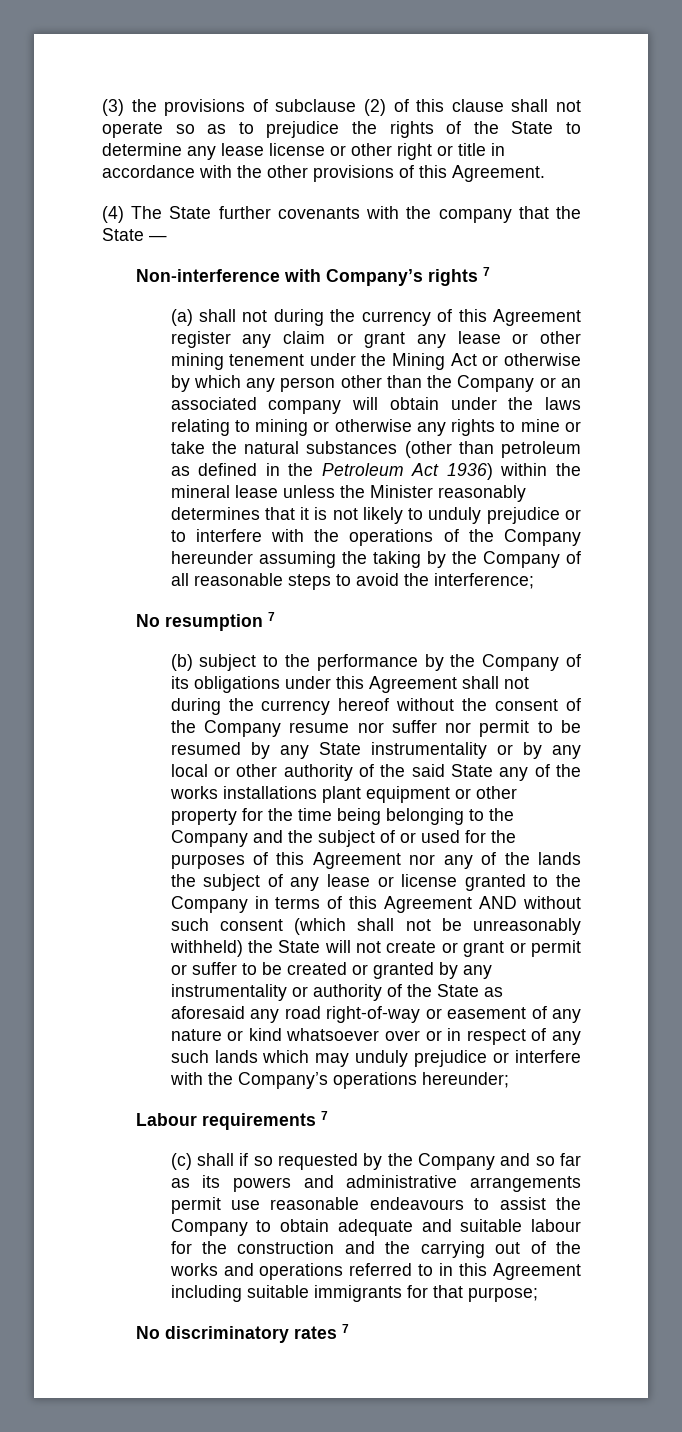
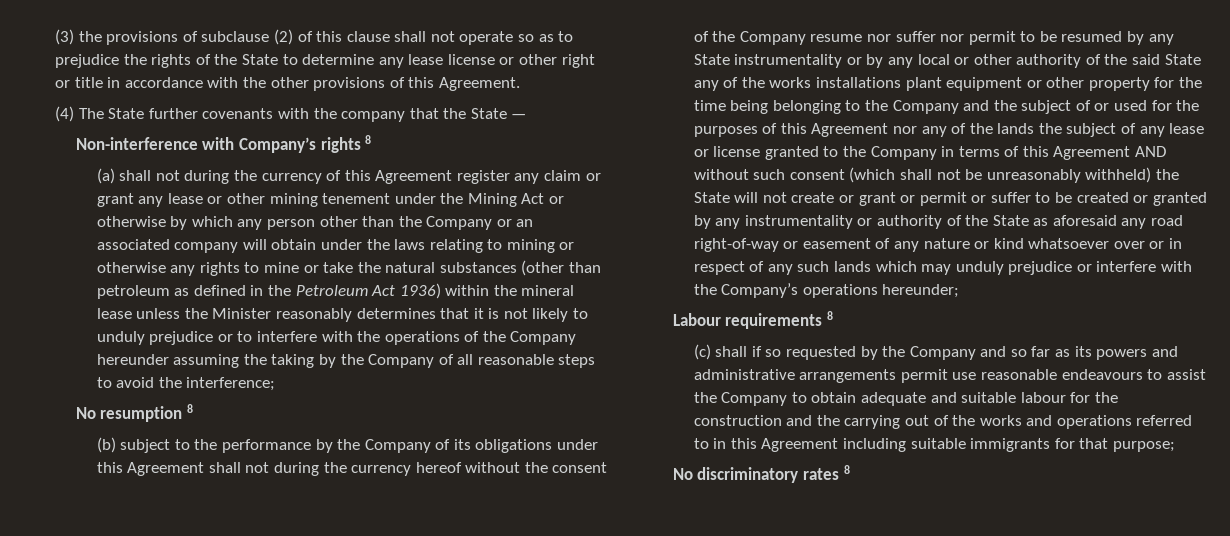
[483,267,491,276] 7 -> [365,135,372,144] 8
[268,612,276,621] 7 -> [186,404,193,413] 8
[321,1111,329,1120] 7 -> [826,311,833,320] 8
[342,1324,350,1333] 7 -> [843,465,850,474] 8

